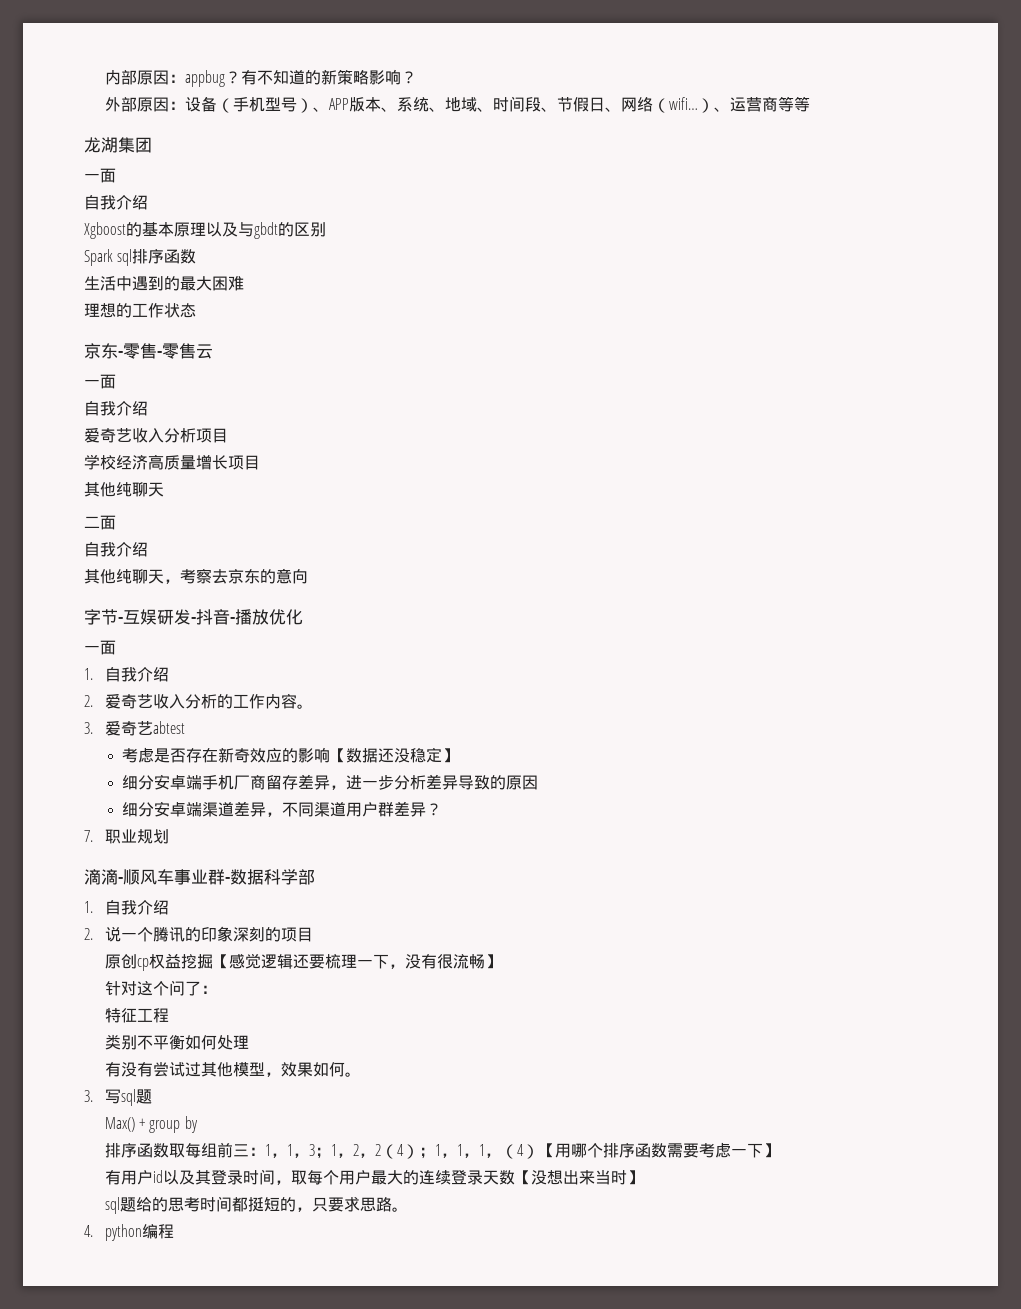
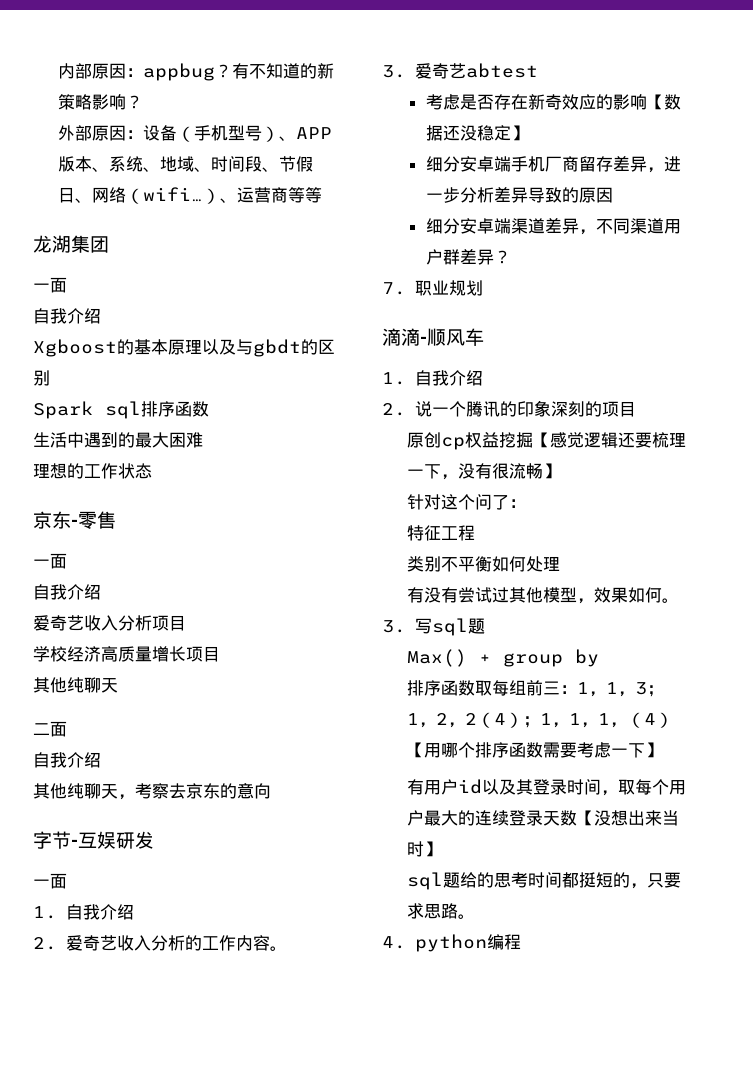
[157,343,213,359] -零售云 -> (116, 520) none
[191,609,303,625] -抖音-播放优化 -> (154, 840) none
[174,869,315,885] 事业群-数据科学部 -> (484, 337) none

